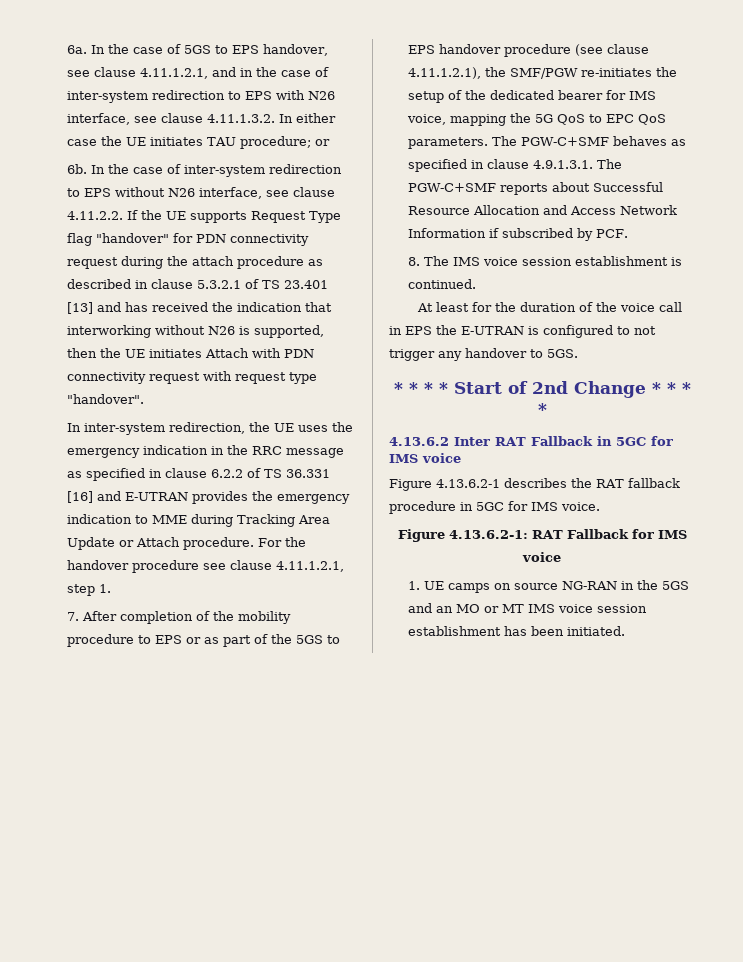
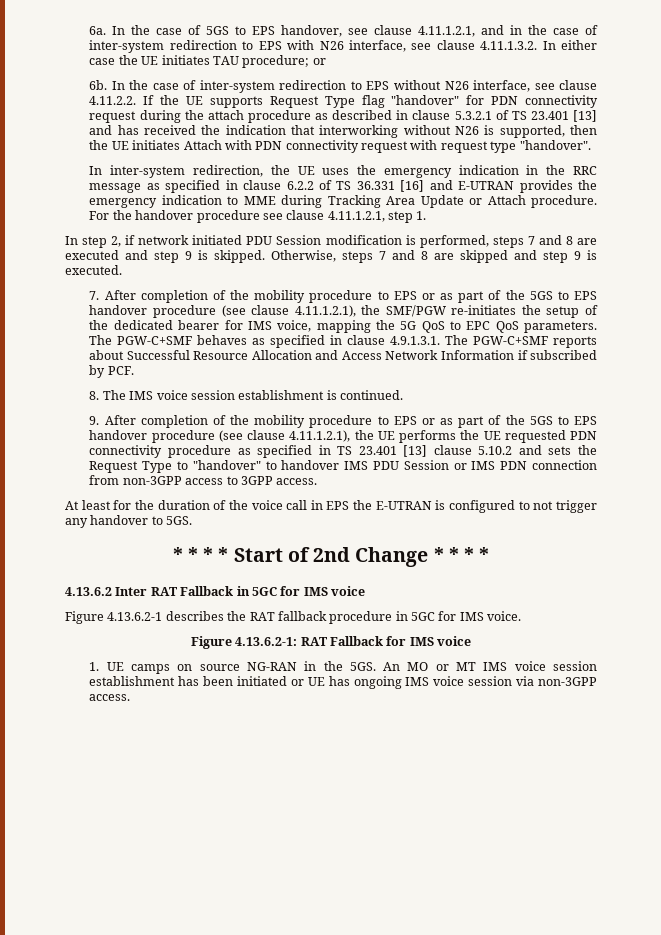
(112, 588) none -> [65,235,597,248] [65,250,597,263] [65,265,122,275] // In step 2, if network initiated PDU Session modification is performed, steps 7 and 8 are executed and step 9 is skipped. Otherwise, steps 7 and 8 are skipped and step 9 is executed.
(477, 284) none -> [89,415,598,428] [89,430,597,443] [89,445,598,458] [89,460,598,473] [89,475,318,485] // 9. After completion of the mobility procedure to EPS or as part of the 5GS to EPS handover procedure (see clause 4.11.1.2.1), the UE performs the UE requested PDN connectivity procedure as specified in TS 23.401 [13] clause 5.10.2 and sets the Request Type to "handover" to handover IMS PDU Session or IMS PDN connection from non-3GPP access to 3GPP access.
[662,581,690,590] [408,603,454,613] 5GS and an -> [349,662,401,671] 5GS. An
[567,626,626,636] initiated. -> [237,676,597,689] [89,694,131,701] initiated or UE has ongoing IMS voice session via non-3GPP access.

